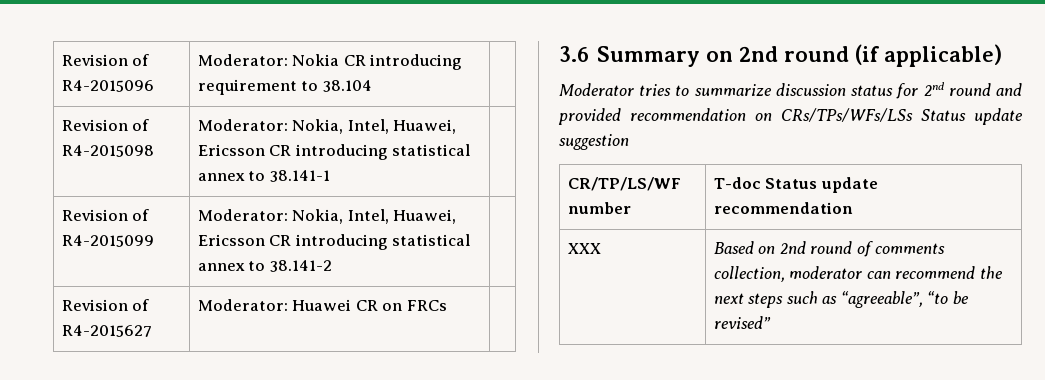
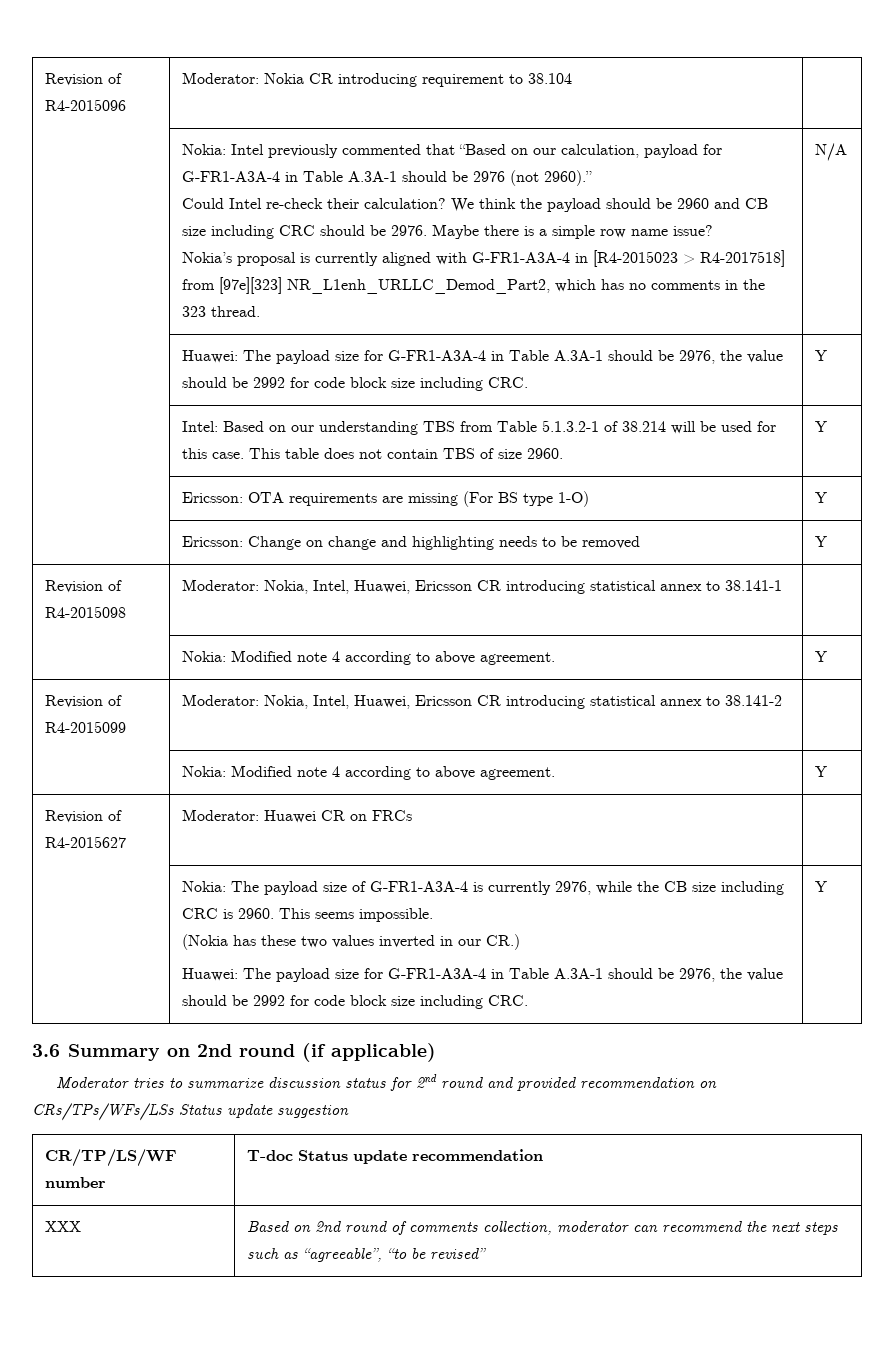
(372, 86) none -> [181,144,722,158] [181,170,592,186] [181,198,768,212] [181,224,713,239] [181,250,785,267] [181,277,765,294] [181,306,260,317] [814,143,847,161] [181,350,783,364] [181,377,528,391] [814,350,827,361] [181,420,776,435] [181,448,563,459] [814,421,827,432] [181,491,589,507] [814,492,827,503] [181,536,640,550] [814,536,827,547] // | Nokia: Intel previously commented that “Based on our calculation, payload for G-FR1-A3A-4 in Table A.3A-1 should be 2976 (not 2960).” // Could Intel re-check their calculation? We think the payload should be 2960 and CB size including CRC should be 2976. Maybe there is a simple row name issue? // Nokia’s proposal is currently aligned with G-FR1-A3A-4 in [R4-2015023 > R4-2017518] from [97e][323] NR_L1enh_URLLC_Demod_Part2, which has no comments in the 323 thread. | N/A // | Huawei: The payload size for G-FR1-A3A-4 in Table A.3A-1 should be 2976, the value should be 2992 for code block size including CRC. | Y // | Intel: Based on our understanding TBS from Table 5.1.3.2-1 of 38.214 will be used for this case. This table does not contain TBS of size 2960. | Y // | Ericsson: OTA requirements are missing (For BS type 1-O) | Y // | Ericsson: Change on change and highlighting needs to be removed | Y
(330, 176) none -> [181,650,555,665] [814,651,827,662] // | Nokia: Modified note 4 according to above agreement. | Y
(332, 266) none -> [181,765,555,780] [814,766,827,777] // | Nokia: Modified note 4 according to above agreement. | Y
(447, 305) none -> [181,881,784,895] [181,908,433,922] [181,934,520,950] [181,968,783,982] [181,995,528,1009] [814,881,827,892] // | Nokia: The payload size of G-FR1-A3A-4 is currently 2976, while the CB size including CRC is 2960. This seems impossible. // (Nokia has these two values inverted in our CR.) // Huawei: The payload size for G-FR1-A3A-4 in Table A.3A-1 should be 2976, the value should be 2992 for code block size including CRC. | Y

